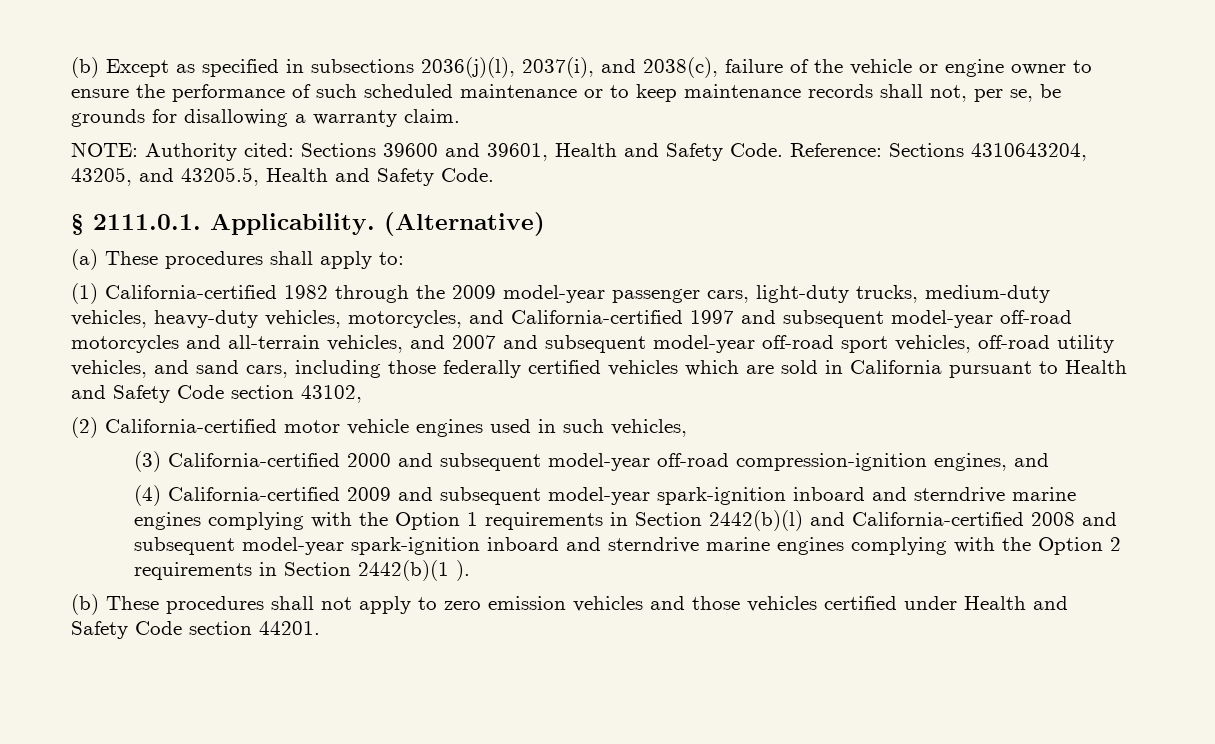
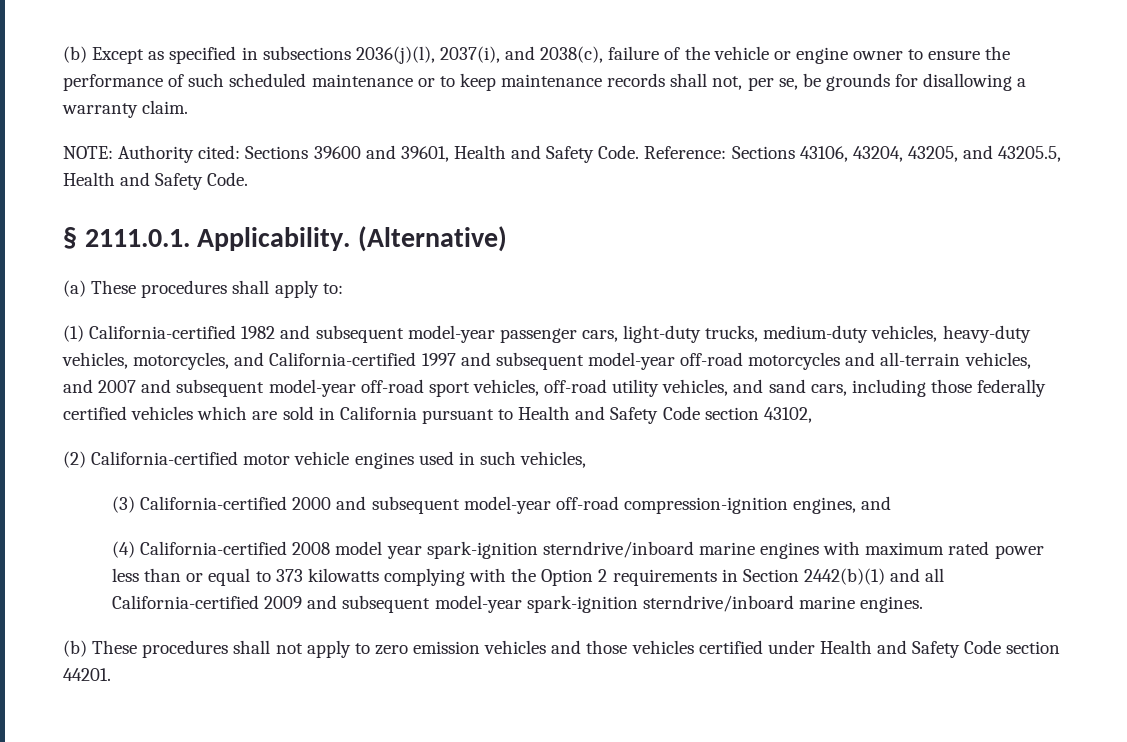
[971,143,1087,161] 4310643204, -> [799,146,903,162] 43106, 43204,
[335,285,496,303] through the 2009 -> [280,325,404,343] and subsequent
[346,487,1076,505] [133,510,1117,531] [133,537,844,555] 2009 and subsequent model-year spark-ignition inboard and sterndrive marine engines complying with the Option 1 requirements in Section 2442(b)(l) and California-certified 2008 and subsequent model-year spark-ignition inboard and sterndrive marine engines -> [292,541,1044,559] [112,568,379,586] 2008 model year spark-ignition sterndrive/inboard marine engines with maximum rated power less than or equal to 373 kilowatts
[357,560,470,581] 2442(b)(1 ). -> [804,568,945,585] [112,595,924,613] 2442(b)(1) and all California-certified 2009 and subsequent model-year spark-ignition sterndrive/inboard marine engines.

